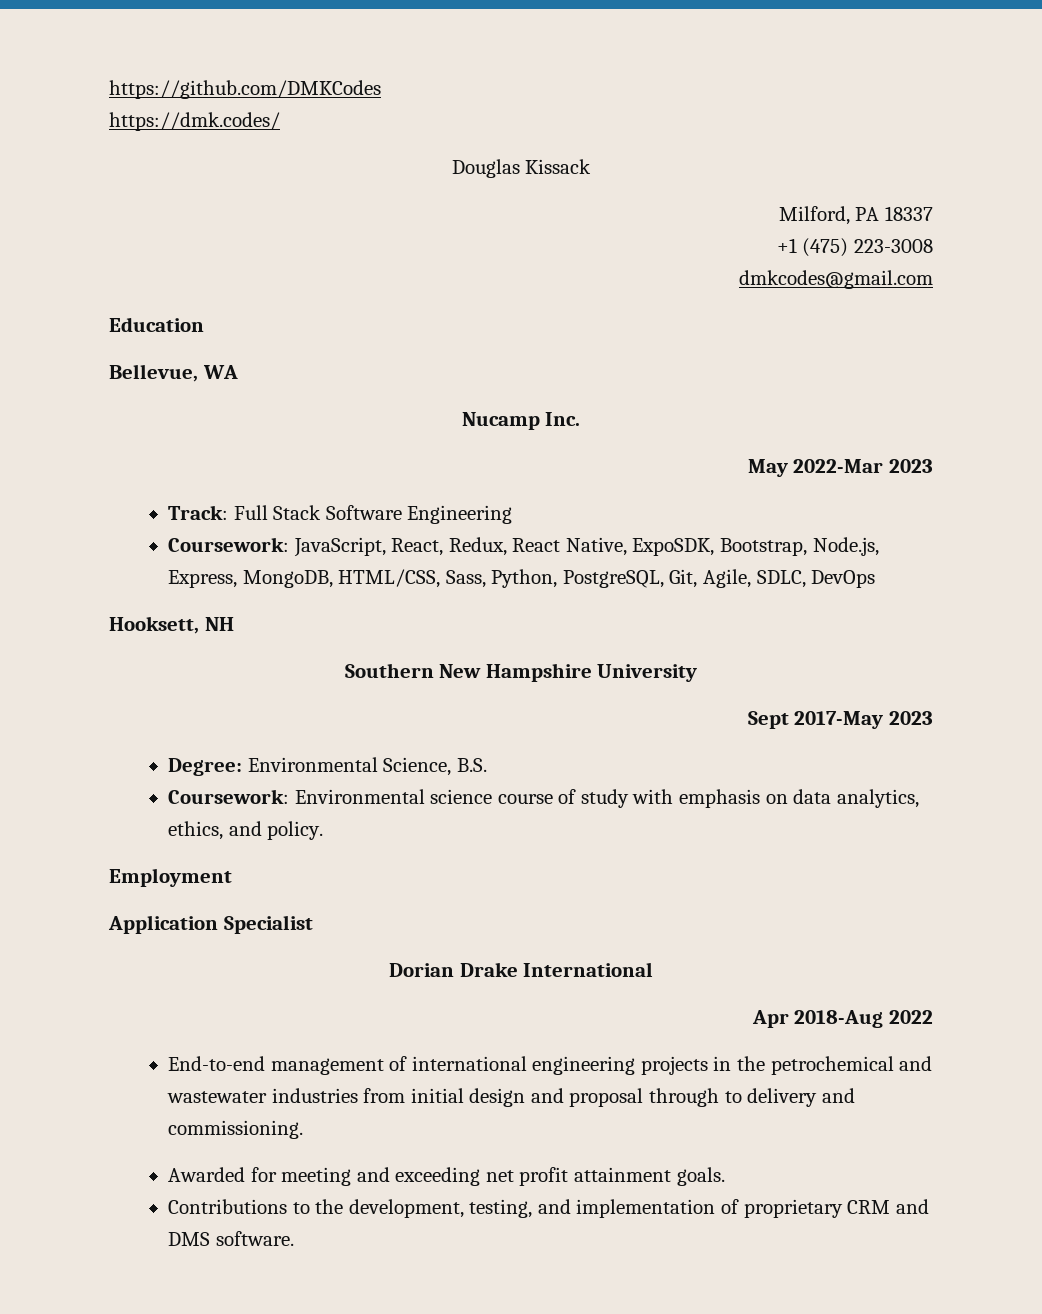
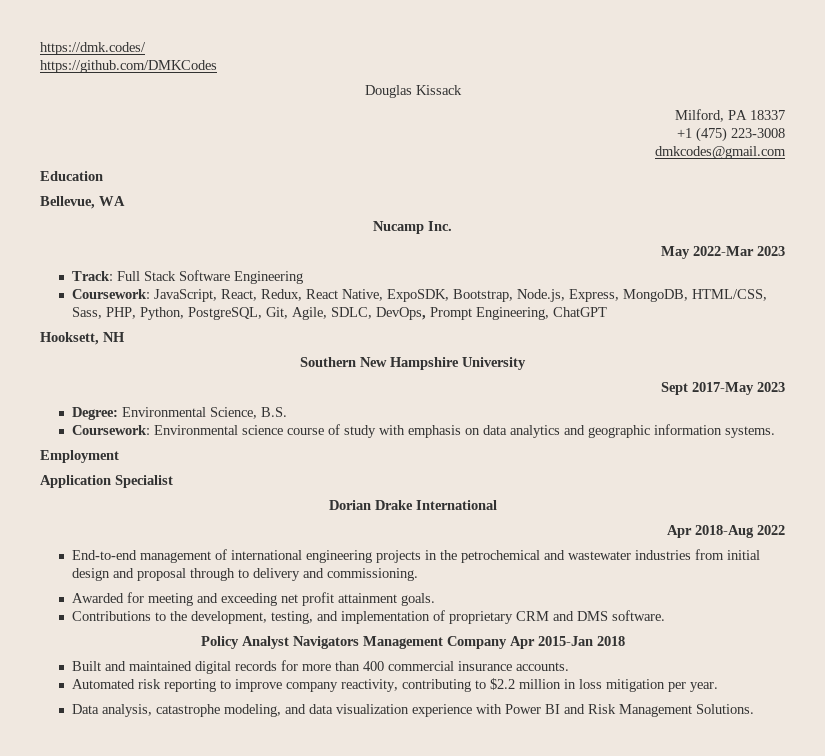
(109, 89) none -> [40,42,146,55] https://dmk.codes/ //
[109,112,280,131] // https://dmk.codes/ -> (217, 66) none
(486, 579) none -> [106,307,137,319] PHP,
[811,570,876,588] DevOps -> [376,307,608,320] DevOps, Prompt Engineering, ChatGPT
[836,789,919,808] [168,821,324,840] analytics, ethics, and policy. -> [510,424,776,438] analytics and geographic information systems.
(294, 1238) none -> [200,636,625,649] [72,660,570,674] [72,678,719,692] [72,704,755,717] // Policy Analyst Navigators Management Company Apr 2015-Jan 2018 // Built and maintained digital records for more than 400 commercial insurance accounts. // Automated risk reporting to improve company reactivity, contributing to $2.2 million in loss mitigation per year. // Data analysis, catastrophe modeling, and data visualization experience with Power BI and Risk Management Solutions.

